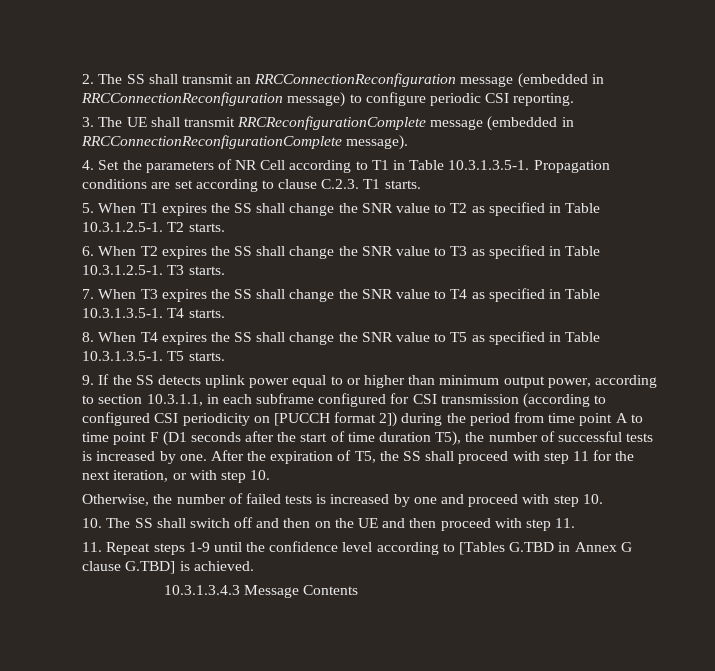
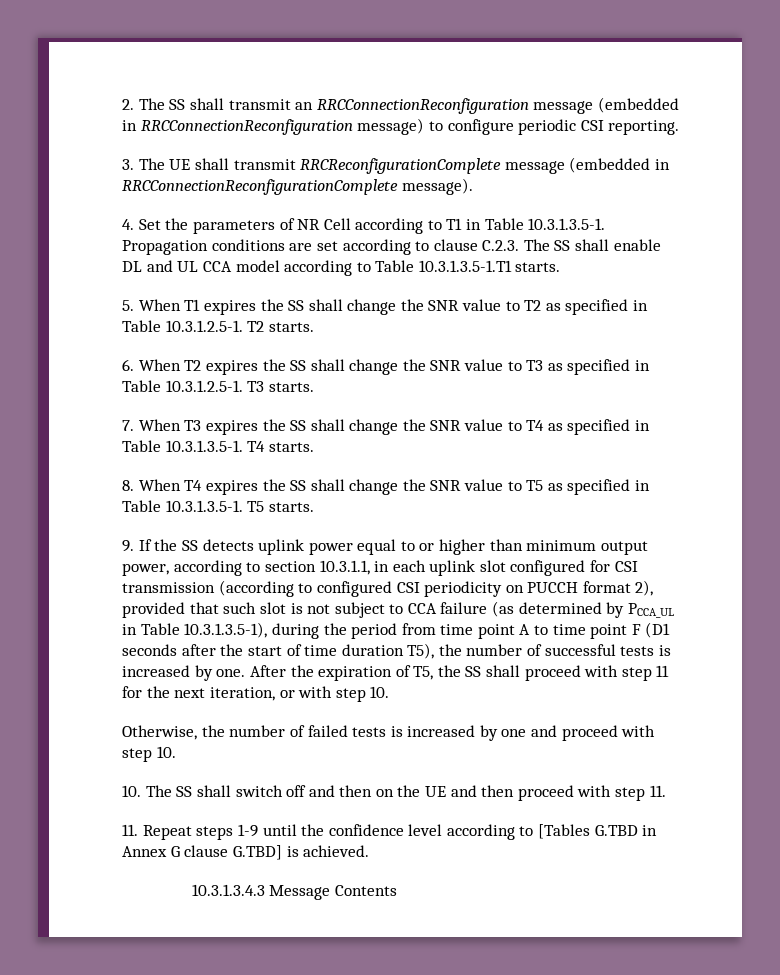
[363,179,381,189] T1 -> [523,239,661,251] [122,260,512,276] The SS shall enable DL and UL CCA model according to Table 10.3.1.3.5-1.T1
[256,393,315,404] subframe -> [429,560,506,576] uplink slot
[273,412,398,427] [PUCCH format 2]) -> [527,580,654,596] [122,601,674,618] [122,622,268,638] PUCCH format 2), provided that such slot is not subject to CCA failure (as determined by PCCA_UL in Table 10.3.1.3.5-1),

